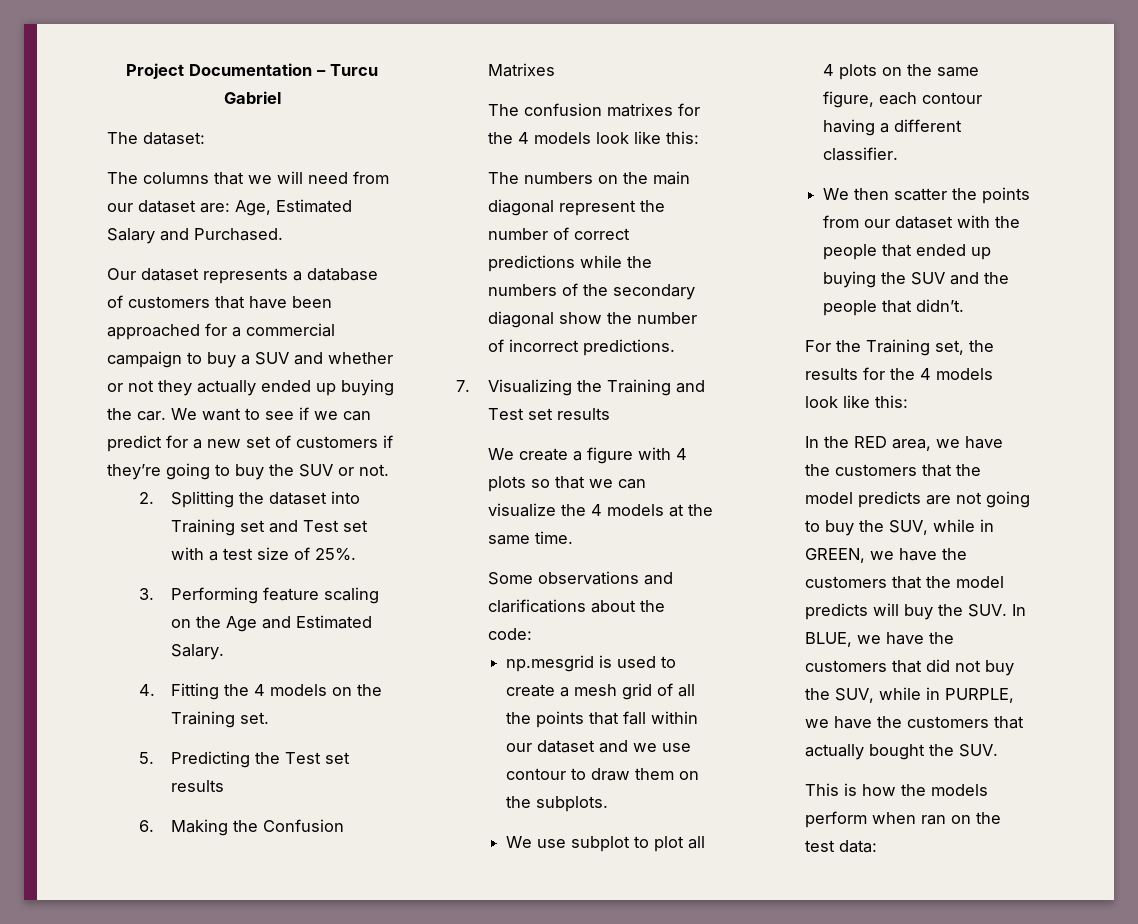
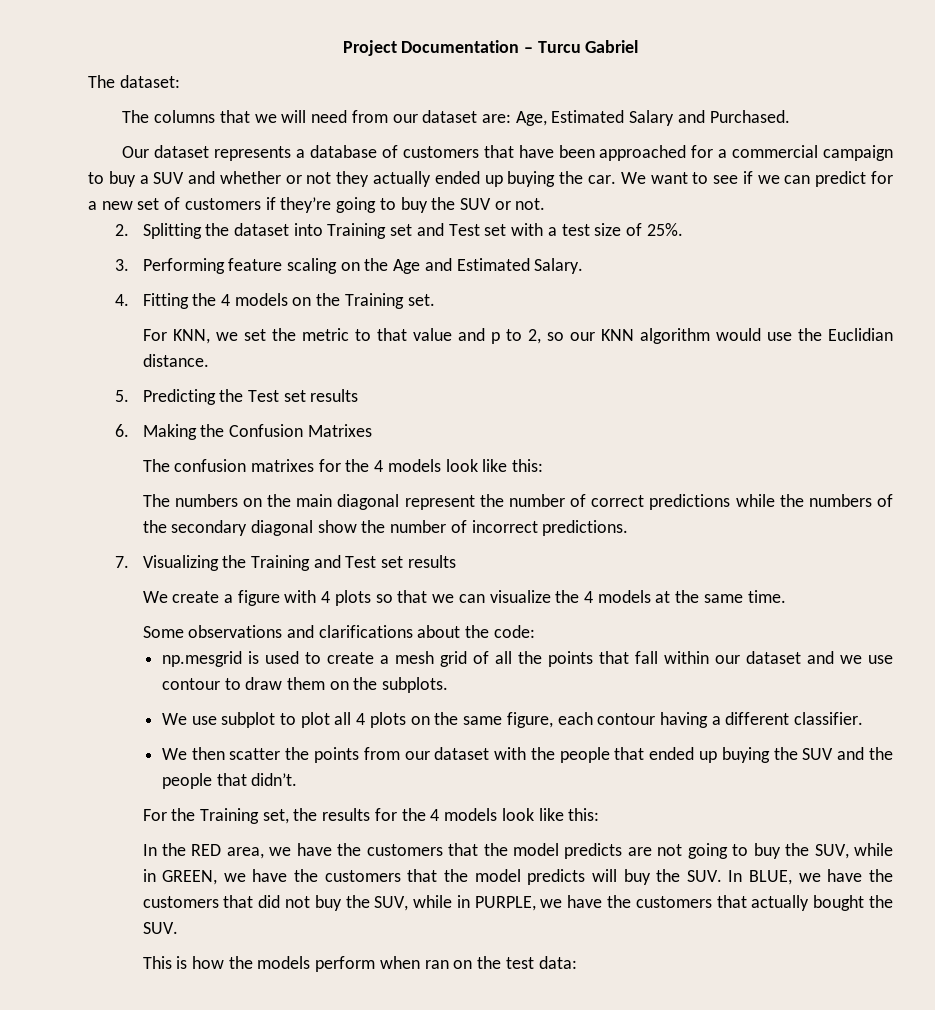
(270, 718) none -> [142,328,893,344] [142,354,209,367] // For KNN, we set the metric to that value and p to 2, so our KNN algorithm would use the Euclidian distance.

